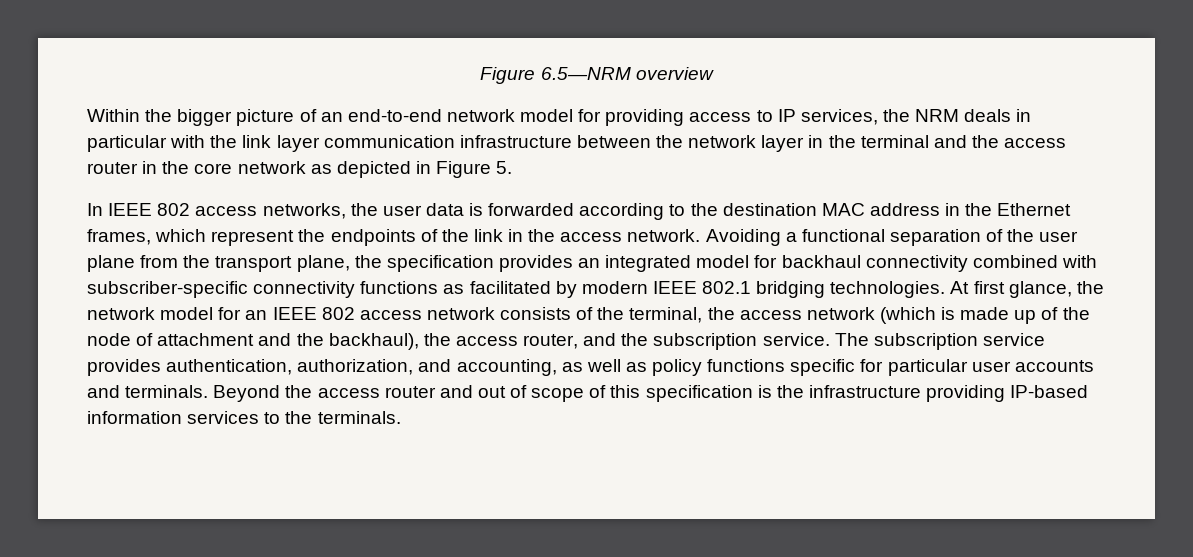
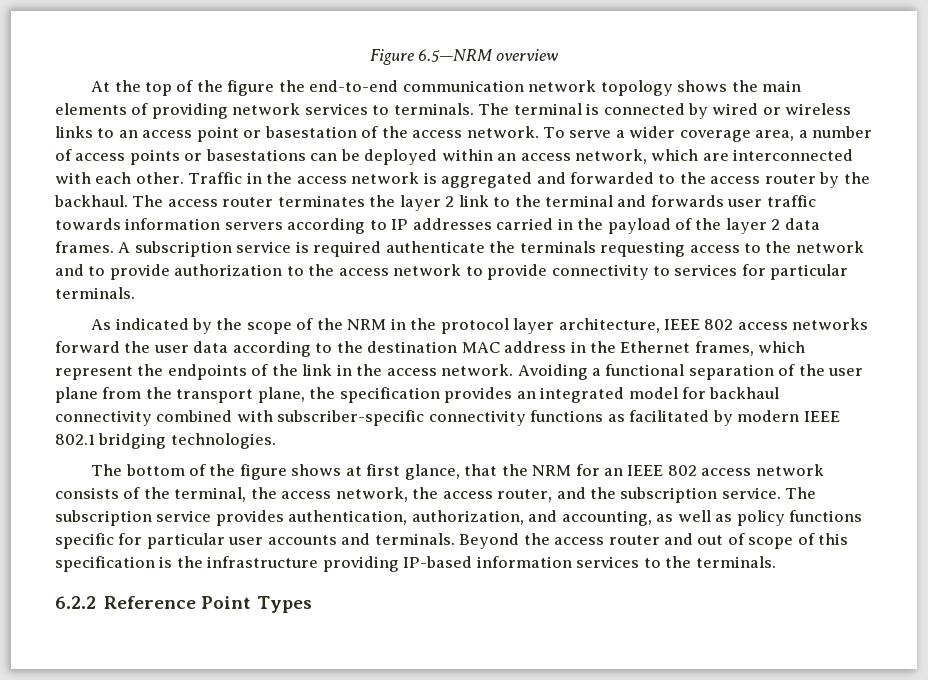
[87,109,1032,126] [87,135,1067,152] [87,161,513,178] [87,203,346,219] Within the bigger picture of an end-to-end network model for providing access to IP services, the NRM deals in particular with the link layer communication infrastructure between the network layer in the terminal and the access router in the core network as depicted in Figure 5. // In IEEE 802 access networks, -> [91,80,801,96] [55,103,852,119] [55,126,873,142] [55,149,854,165] [55,172,870,188] [54,195,816,211] [55,218,820,234] [55,241,864,257] [55,264,849,280] [55,287,135,299] [91,318,869,334] [55,341,120,353] At the top of the figure the end-to-end communication network topology shows the main elements of providing network services to terminals. The terminal is connected by wired or wireless links to an access point or basestation of the access network. To serve a wider coverage area, a number of access points or basestations can be deployed within an access network, which are interconnected with each other. Traffic in the access network is aggregated and forwarded to the access router by the backhaul. The access router terminates the layer 2 link to the terminal and forwards user traffic towards information servers according to IP addresses carried in the payload of the layer 2 data frames. A subscription service is required authenticate the terminals requesting access to the network and to provide authorization to the access network to provide connectivity to services for particular terminals. // As indicated by the scope of the NRM in the protocol layer architecture, IEEE 802 access networks forward
[469,203,575,216] is forwarded -> (229, 347) none
[950,281,1104,298] [87,307,214,320] At first glance, the network model -> [91,464,572,480] // The bottom of the figure shows at first glance, that the NRM
[806,307,1090,324] [87,333,419,350] network (which is made up of the node of attachment and the backhaul), -> [335,487,408,502] network,
(401, 417) none -> [55,596,312,613] // 6.2.2 Reference Point Types

